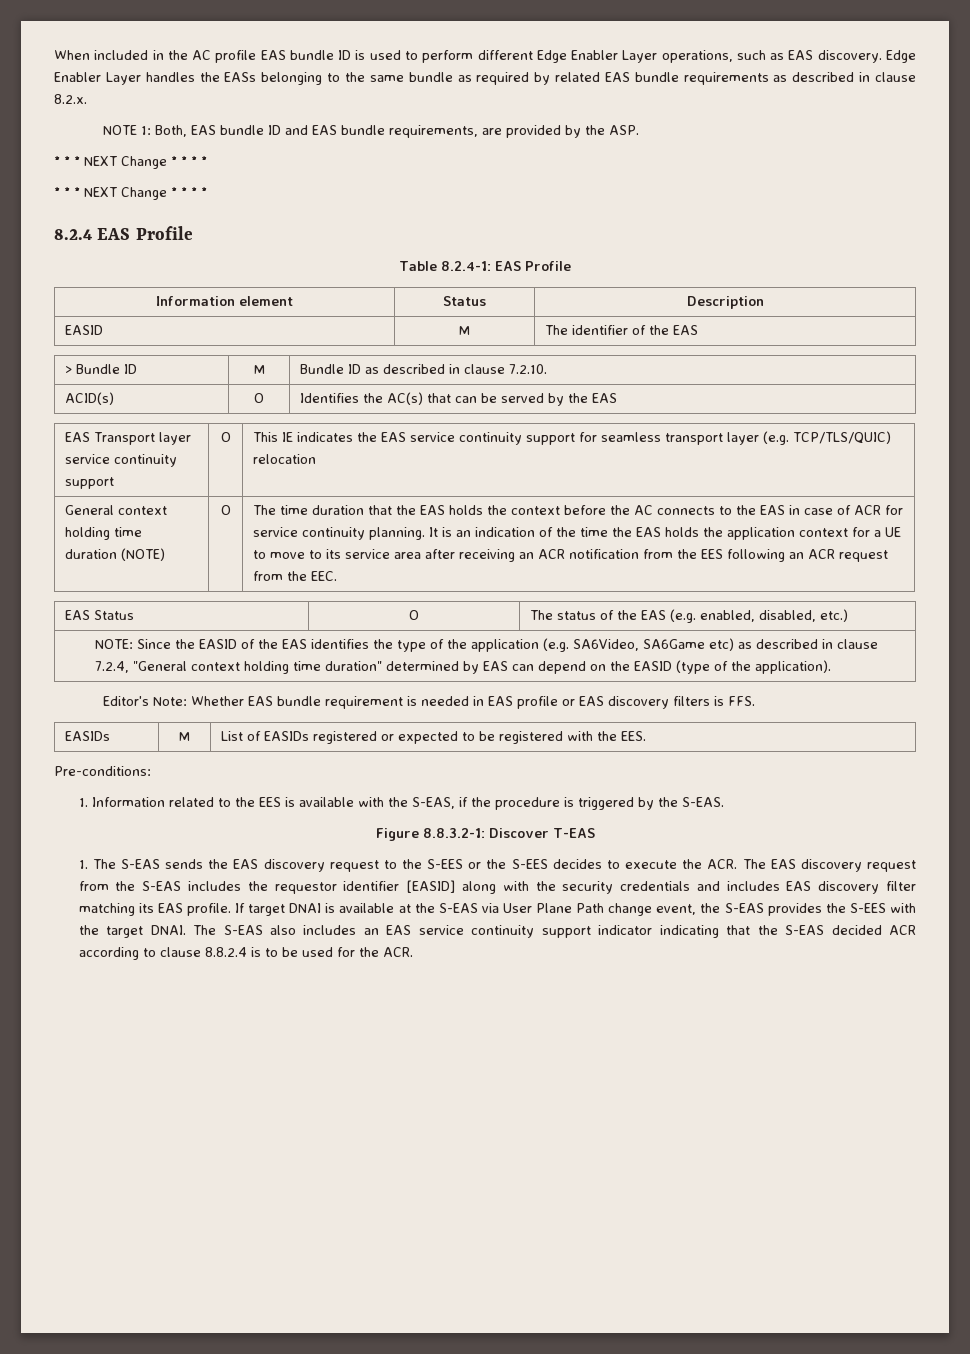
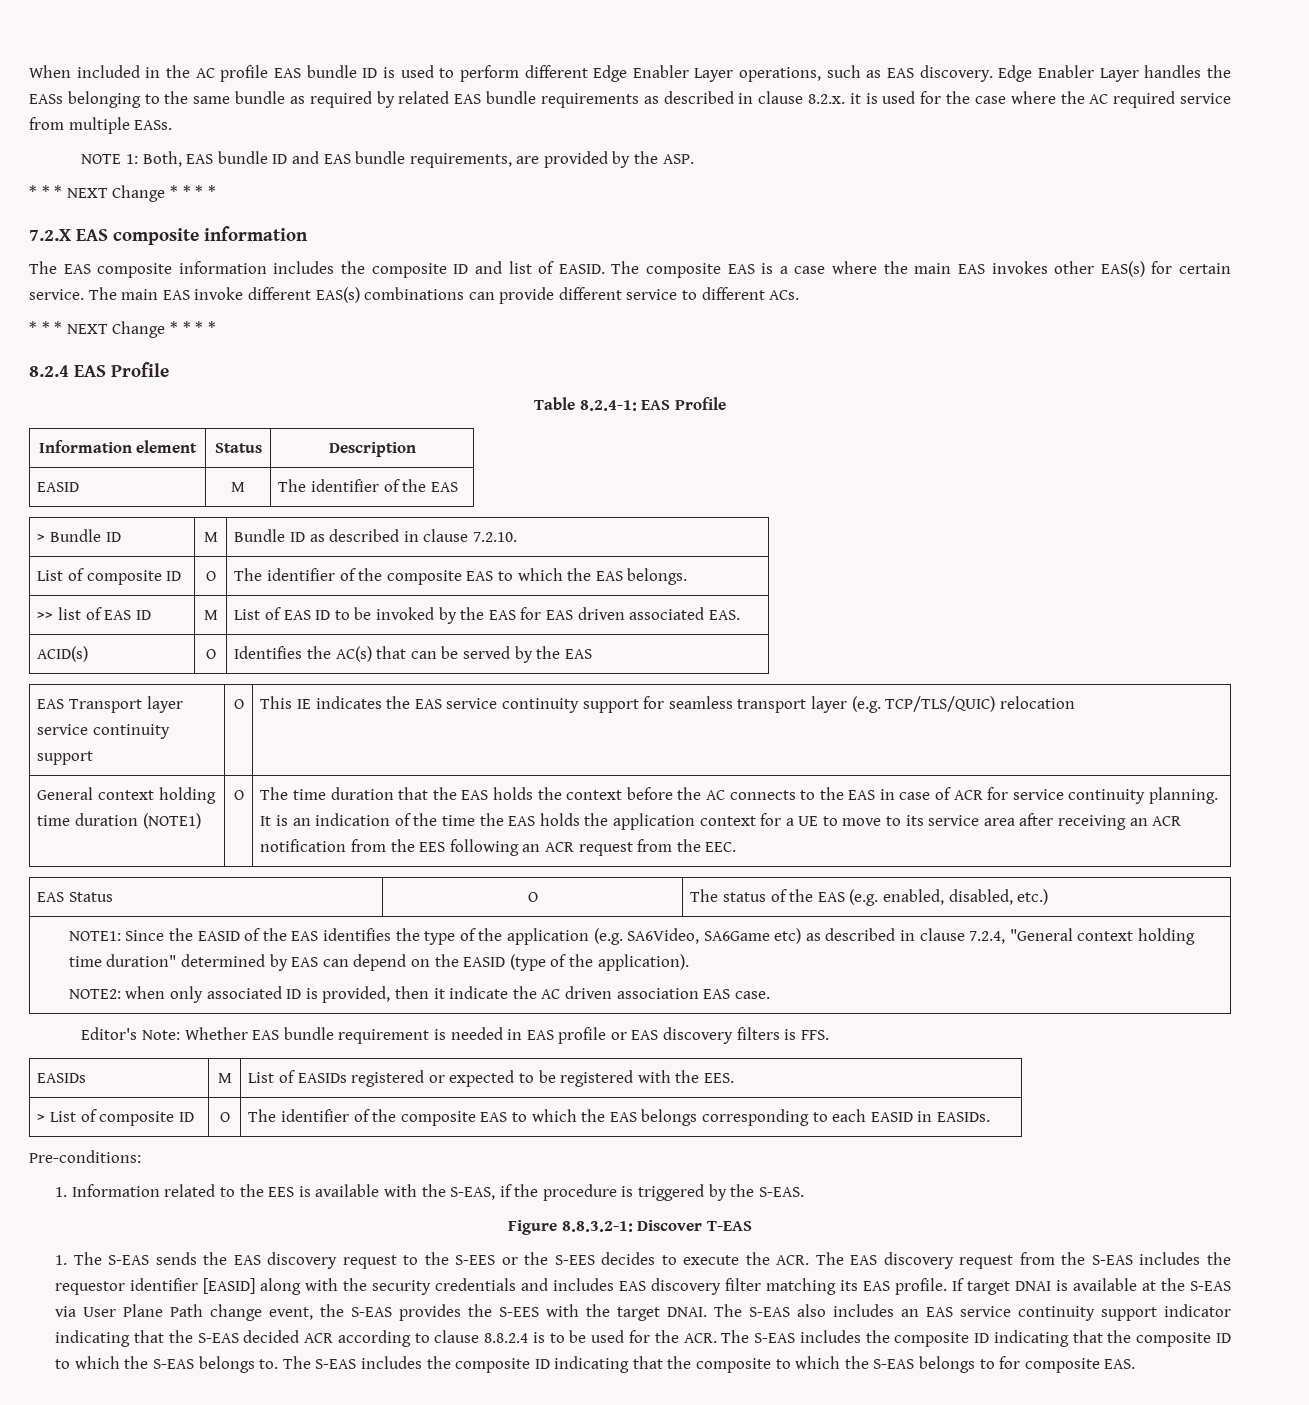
(87, 99) none -> [849,91,1231,108] [29,117,173,134] it is used for the case where the AC required service from multiple EASs.
(207, 161) none -> [29,226,309,245] [29,261,1231,278] [29,287,800,304] // 7.2.X EAS composite information // The EAS composite information includes the composite ID and list of EASID. The composite EAS is a case where the main EAS invokes other EAS(s) for certain service. The main EAS invoke different EAS(s) combinations can provide different service to different ACs.
(548, 369) none -> [37,568,182,585] [205,571,216,581] [234,568,688,585] [37,607,151,620] [203,610,218,620] [234,607,740,624] // List of composite ID | O | The identifier of the composite EAS to which the EAS belongs. // >> list of EAS ID | M | List of EAS ID to be invoked by the EAS for EAS driven associated EAS.
[121,548,166,561] (NOTE) -> [142,813,201,829] (NOTE1)
[94,639,133,649] NOTE: -> [68,931,121,941] NOTE1:
(831, 667) none -> [68,986,770,1003] // NOTE2: when only associated ID is provided, then it indicate the AC driven association EAS case.
(647, 736) none -> [37,1109,194,1126] [219,1112,230,1122] [248,1109,990,1126] // > List of composite ID | O | The identifier of the composite EAS to which the EAS belongs corresponding to each EASID in EASIDs.
(413, 952) none -> [721,1330,1232,1347] [55,1356,1136,1373] The S-EAS includes the composite ID indicating that the composite ID to which the S-EAS belongs to. The S-EAS includes the composite ID indicating that the composite to which the S-EAS belongs to for composite EAS.

